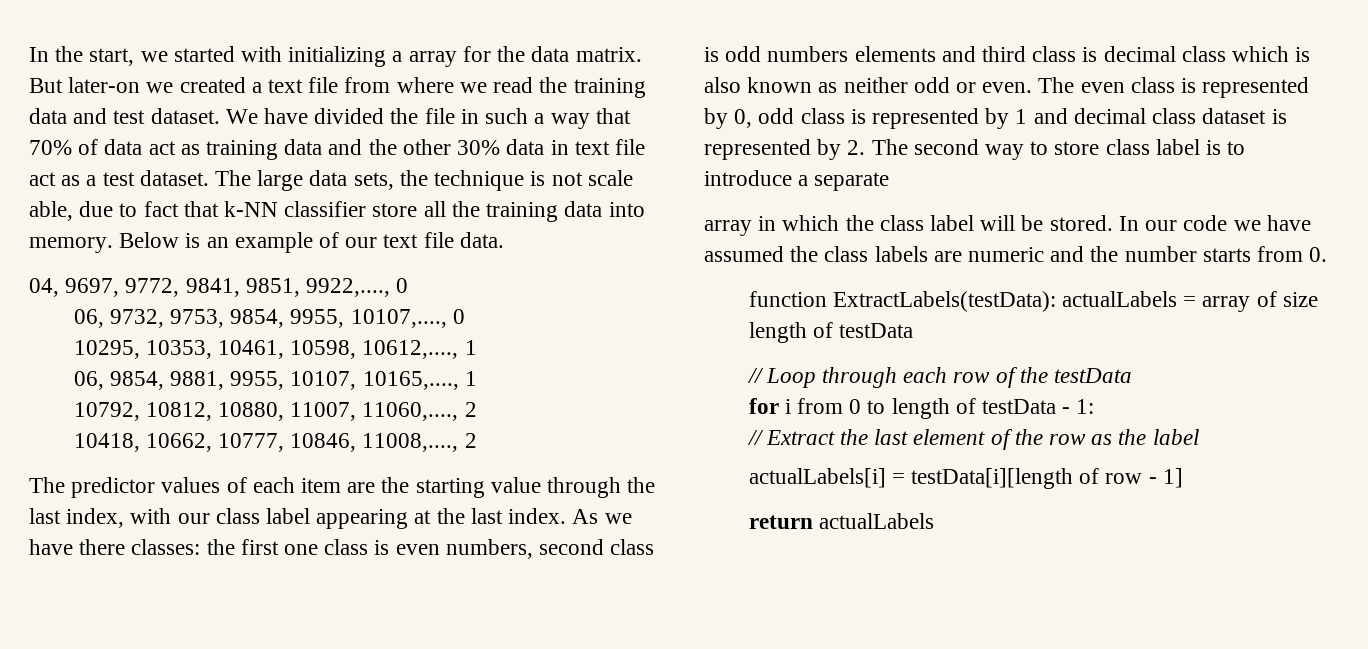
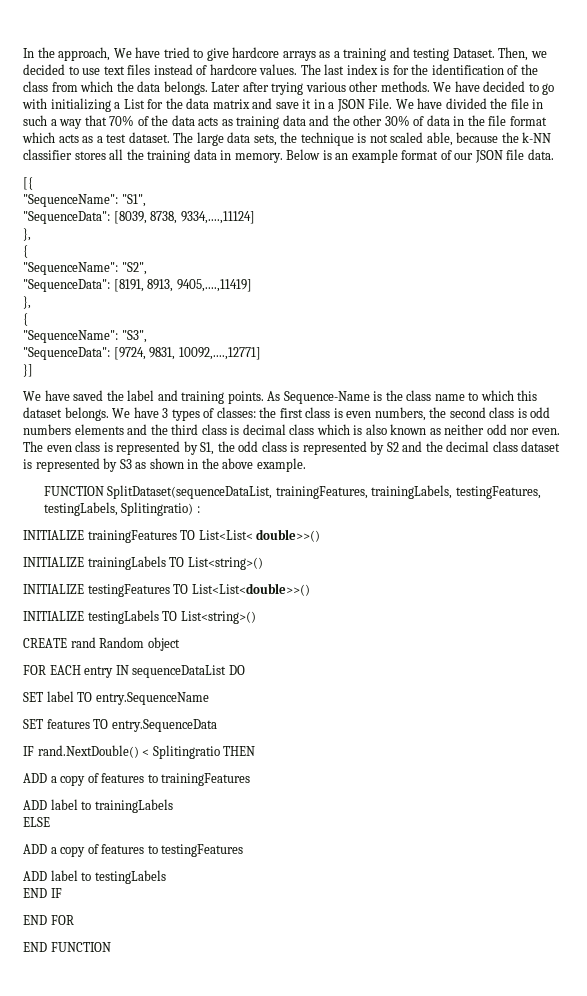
[89,46,235,66] start, we started -> [58,47,547,61] [23,64,538,75] [23,81,555,95] approach, We have tried to give hardcore arrays as a training and testing Dataset. Then, we decided to use text files instead of hardcore values. The last index is for the identification of the class from which the data belongs. Later after trying various other methods. We have decided to go
[408,51,457,67] array -> [123,99,145,109] List
[575,47,642,62] [29,77,646,98] [29,108,220,124] matrix. But later-on we created a text file from where we read the training data and test dataset. -> [212,98,393,112] matrix and save it in a JSON File.
[104,139,176,155] data act -> [151,115,219,126] the data acts
[506,139,645,155] [29,172,56,186] data in text file act -> [413,115,547,126] [22,132,79,143] of data in the file format which acts
[587,170,633,186] [29,201,219,221] scale able, due to fact that -> [390,132,519,146] scaled able, because the
[372,203,418,217] store -> [74,151,106,160] stores
[608,202,645,217] into -> [220,150,232,160] in
(313, 242) none -> [401,150,439,160] format
[383,234,419,248] text -> [474,150,503,163] JSON
[29,278,409,297] [73,309,465,328] [73,340,477,359] [73,371,477,390] [73,402,477,421] [73,433,477,452] [29,477,656,498] [29,508,632,529] [29,539,126,555] 04, 9697, 9772, 9841, 9851, 9922,...., 0 // 06, 9732, 9753, 9854, 9955, 10107,...., 0 // 10295, 10353, 10461, 10598, 10612,...., 1 // 06, 9854, 9881, 9955, 10107, 10165,...., 1 // 10792, 10812, 10880, 11007, 11060,...., 2 // 10418, 10662, 10777, 10846, 11008,...., 2 // The predictor values of each item are the starting value through the last index, with our class label appearing at the last index. As we have there -> [23,177,33,190] [23,194,146,207] [23,211,255,224] [23,228,31,241] [23,245,28,258] [23,262,147,275] [23,279,252,292] [23,296,31,309] [23,313,28,326] [23,330,147,343] [23,347,261,360] [23,364,33,377] [23,390,538,404] [23,407,215,421] [{ // "SequenceName": "S1", // "SequenceData": [8039, 8738, 9334,....,11124] // }, // { // "SequenceName": "S2", // "SequenceData": [8191, 8913, 9405,....,11419] // }, // { // "SequenceName": "S3", // "SequenceData": [9724, 9831, 10092,....,12771] // }] // We have saved the label and training points. As Sequence-Name is the class name to which this dataset belongs. We have 3 types of
[284,544,319,555] one -> (303, 413) none
(533, 549) none -> [429,407,447,418] the
(976, 54) none -> [150,424,168,435] the
[956,82,977,93] or -> [510,428,530,435] nor
[734,109,753,128] 0, -> [200,441,235,455] S1, the
[1015,108,1068,124] 1 and -> [386,441,443,452] S2 and the
[847,139,1246,160] [704,170,890,191] [704,215,1311,236] [704,246,1328,262] [748,291,1318,312] [748,322,914,343] [746,367,1133,388] [748,398,1095,419] [746,429,1199,450] [748,468,1183,489] [748,513,934,529] 2. The second way to store class label is to introduce a separate // array in which the class label will be stored. In our code we have assumed the class labels are numeric and the number starts from 0. // function ExtractLabels(testData): actualLabels = array of size length of testData // // Loop through each row of the testData // for i from 0 to length of testData - 1: // // Extract the last element of the row as the label // actualLabels[i] = testData[i][length of row - 1] // return actualLabels -> [119,458,306,472] [43,485,541,499] [43,502,200,516] [23,529,321,543] [23,556,263,570] [23,583,310,597] [23,610,256,624] [23,637,180,651] [23,665,245,678] [23,691,209,705] [23,719,217,732] [23,745,256,759] [23,773,251,786] [23,799,173,813] [23,817,50,827] [23,844,244,857] [23,870,166,884] [23,888,62,898] [23,915,74,925] [23,942,111,952] S3 as shown in the above example. // FUNCTION SplitDataset(sequenceDataList, trainingFeatures, trainingLabels, testingFeatures, testingLabels, Splitingratio) : // INITIALIZE trainingFeatures TO List<List< double>>() // INITIALIZE trainingLabels TO List<string>() // INITIALIZE testingFeatures TO List<List<double>>() // INITIALIZE testingLabels TO List<string>() // CREATE rand Random object // FOR EACH entry IN sequenceDataList DO // SET label TO entry.SequenceName // SET features TO entry.SequenceData // IF rand.NextDouble() < Splitingratio THEN // ADD a copy of features to trainingFeatures // ADD label to trainingLabels // ELSE // ADD a copy of features to testingFeatures // ADD label to testingLabels // END IF // END FOR // END FUNCTION

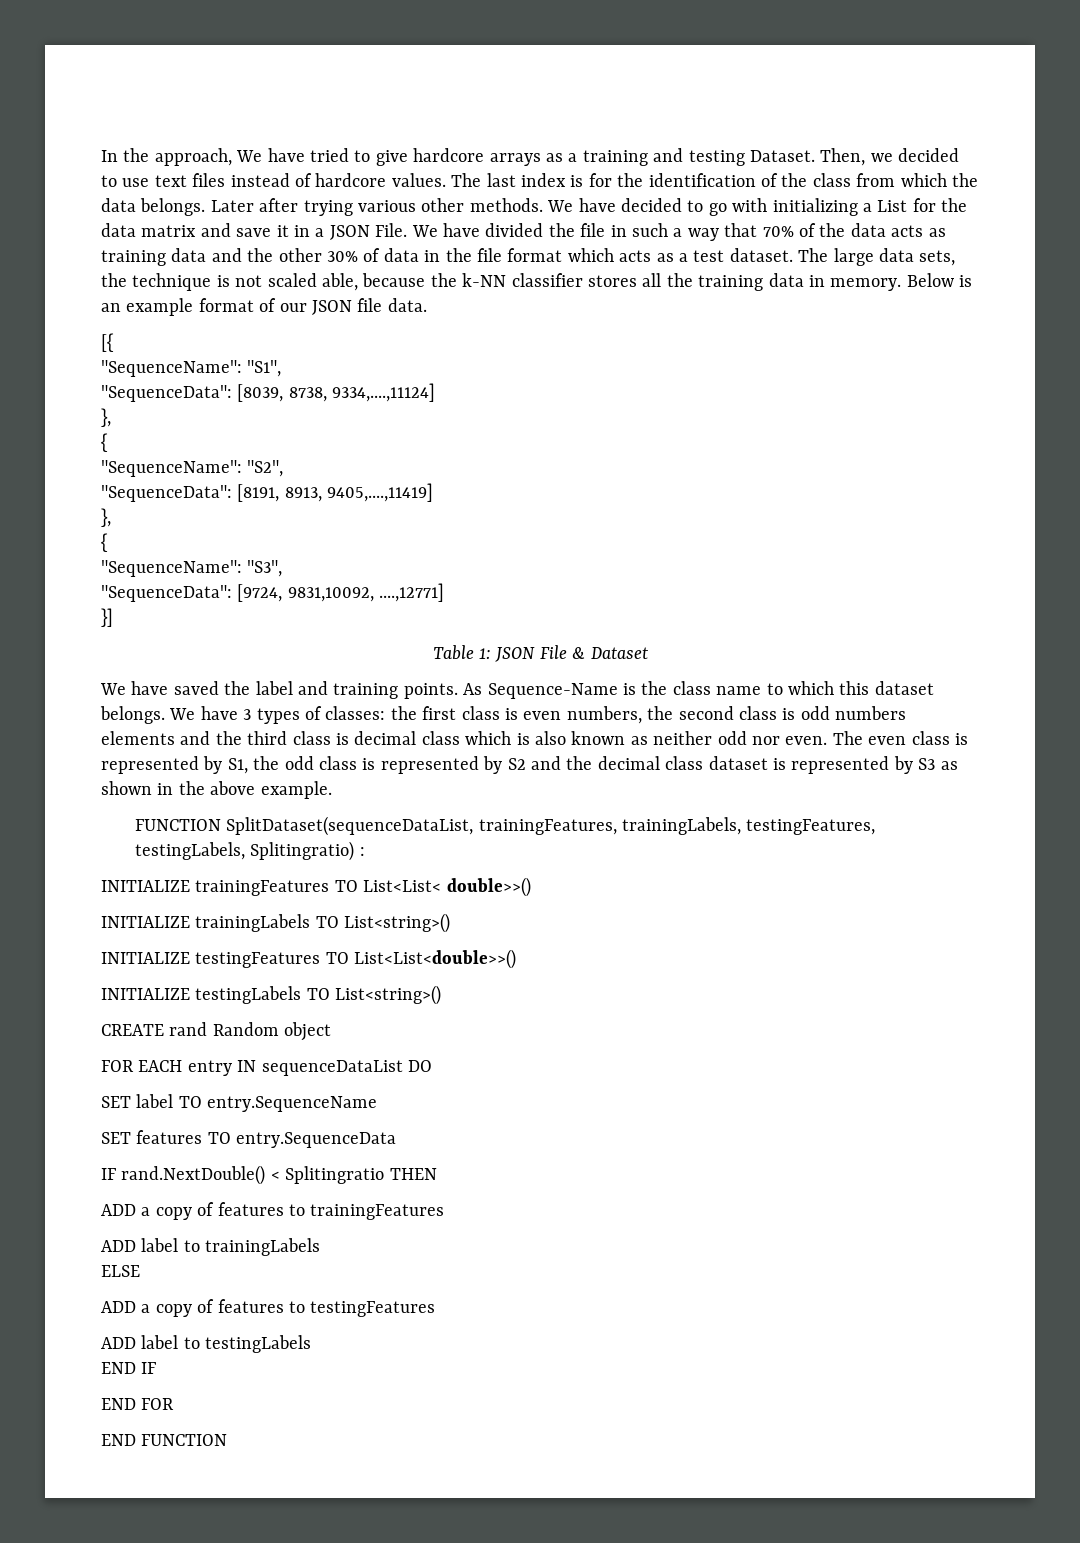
[149,347,261,360] 9831, 10092,....,12771] -> [287,583,445,602] 9831,10092, ....,12771]
(33, 370) none -> [432,645,648,662] // Table 1: JSON File & Dataset

